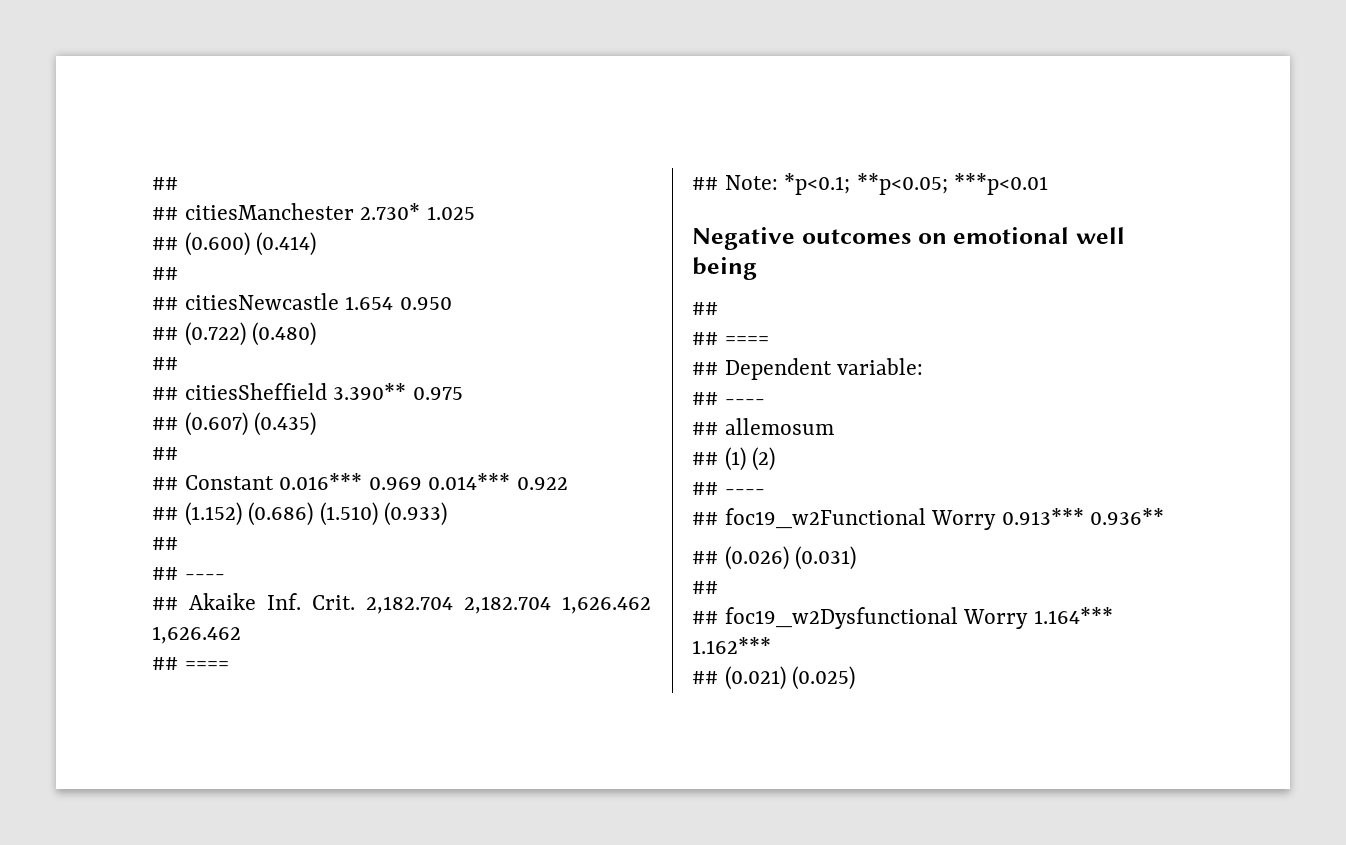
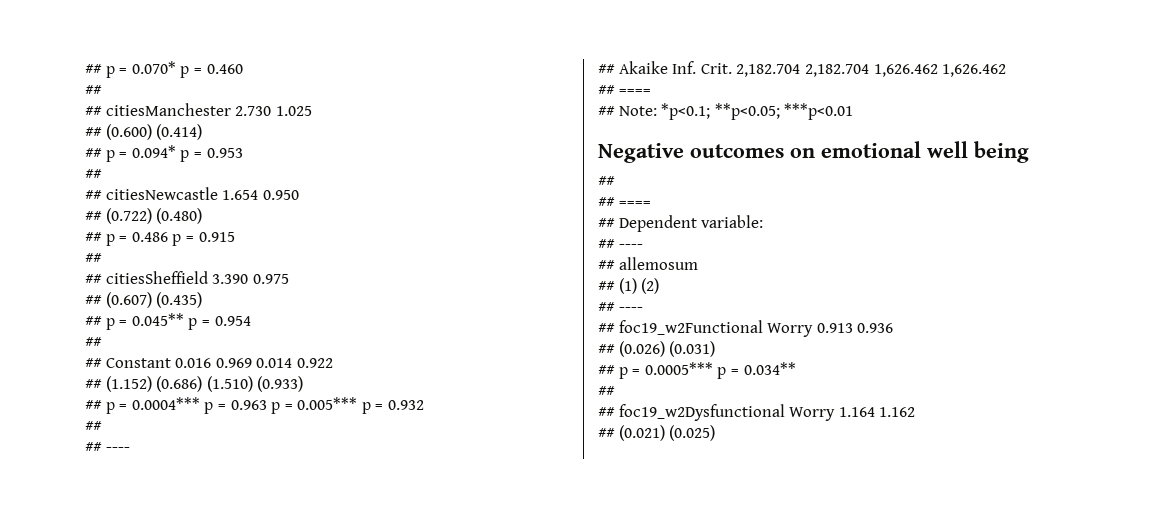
[152,177,178,190] ## -> [85,61,243,78] [85,85,102,95] ## p = 0.070* p = 0.460 // ##
[360,203,421,220] 2.730* -> [235,106,272,116] 2.730
(317, 244) none -> [85,145,243,162] // ## p = 0.094* p = 0.953
(317, 334) none -> [85,232,235,246] // ## p = 0.486 p = 0.915
[333,383,407,400] 3.390** -> [212,274,249,284] 3.390
(317, 424) none -> [85,313,251,330] // ## p = 0.045** p = 0.954
[279,473,511,490] 0.016*** 0.969 0.014*** -> [175,358,293,368] 0.016 0.969 0.014
(448, 514) none -> [85,397,425,414] // ## p = 0.0004*** p = 0.963 p = 0.005*** p = 0.932
[1001,508,1165,525] 0.913*** 0.936** -> [816,323,894,333] 0.913 0.936
(857, 558) none -> [598,362,796,379] // ## p = 0.0005*** p = 0.034**
[1033,607,1113,624] [692,637,771,654] 1.164*** 1.162*** -> [838,407,916,417] 1.164 1.162

